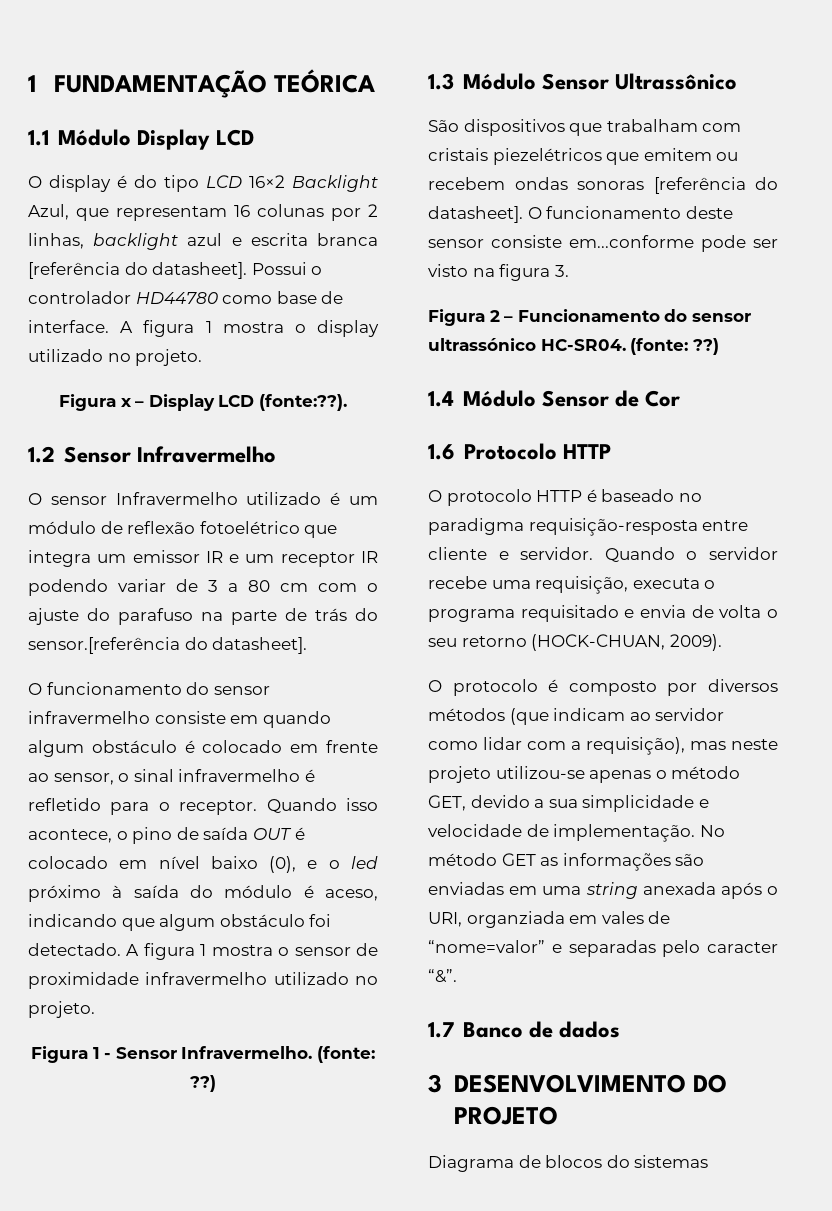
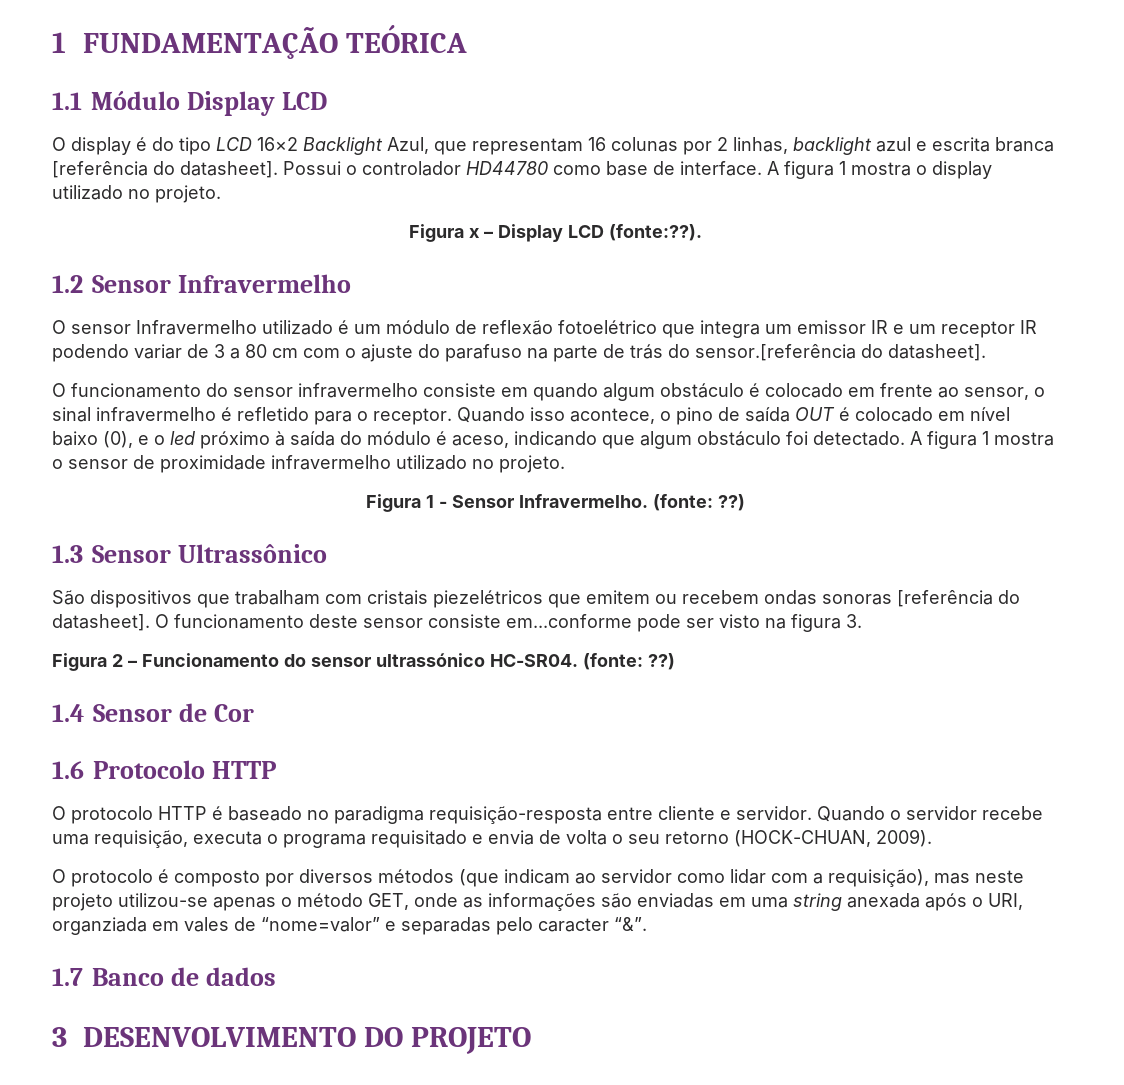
[462,73,536,90] Módulo -> (83, 554) none
[462,390,536,407] Módulo -> (84, 713) none
[470,795,709,812] [428,824,725,842] [428,853,536,866] devido a sua simplicidade e velocidade de implementação. No método GET -> [414,893,458,907] onde
[428,1155,709,1172] // Diagrama de blocos do sistemas -> (532, 1040) none

